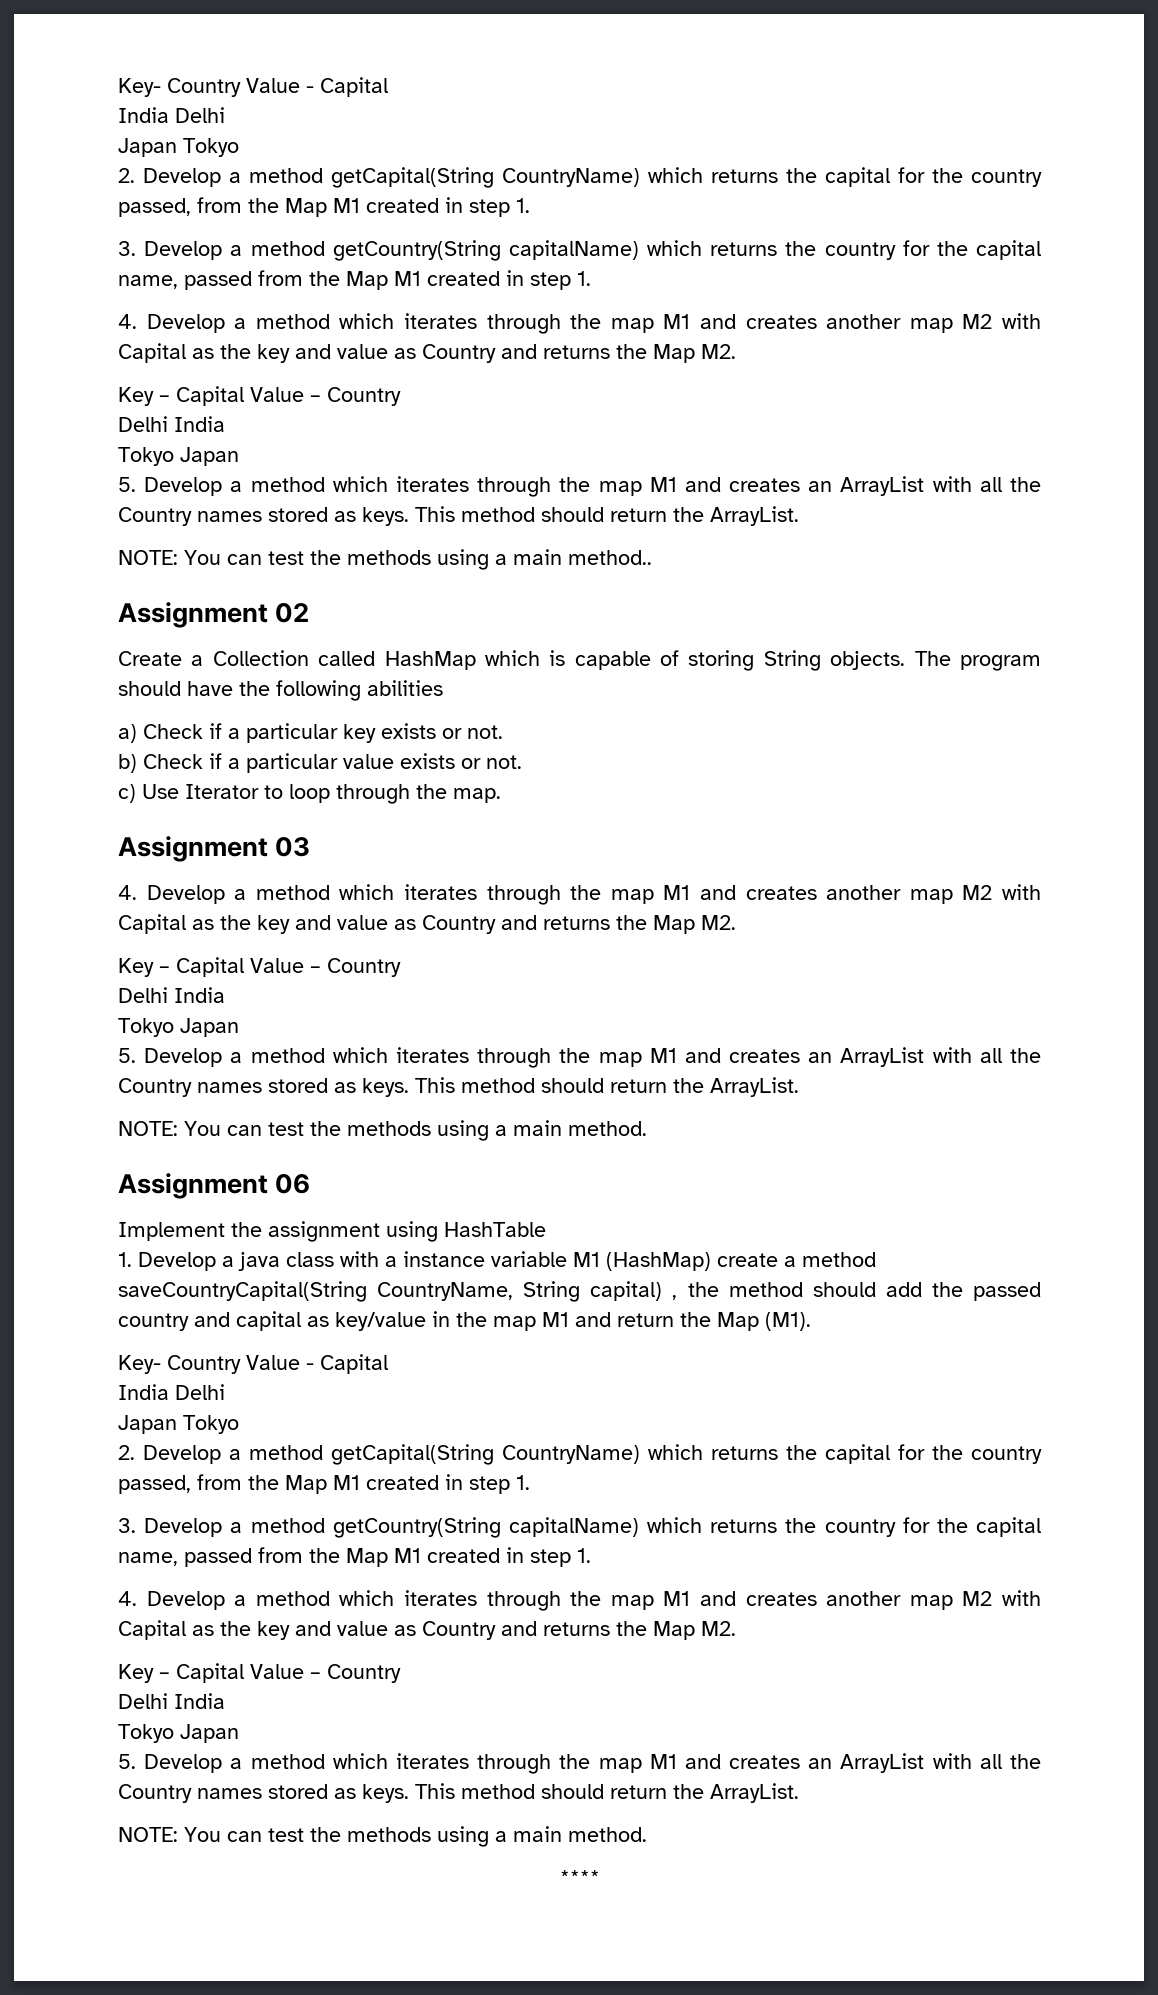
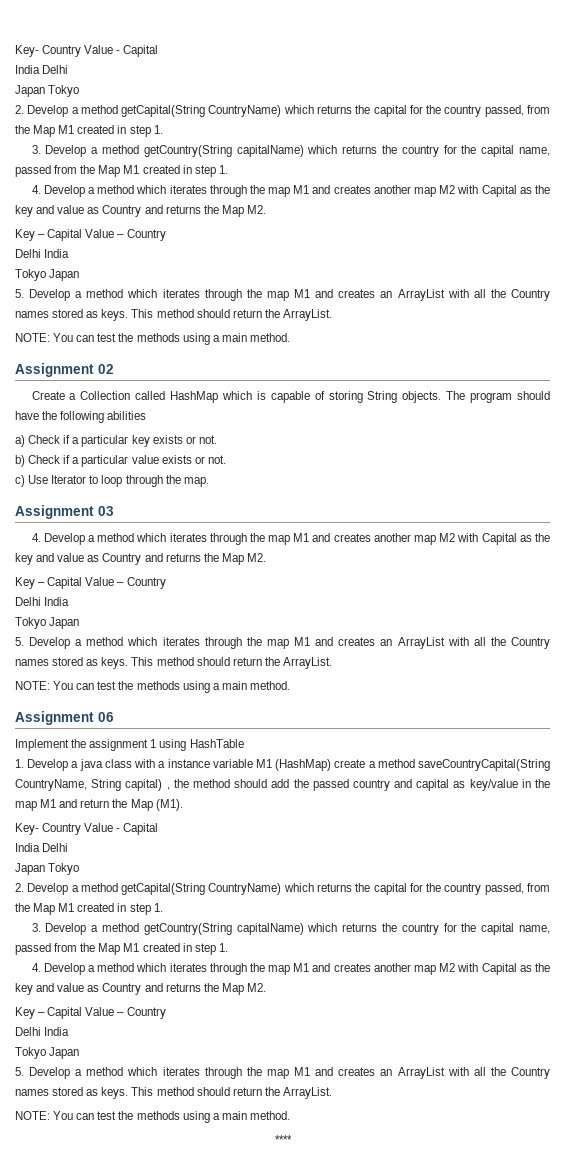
[568,550,652,565] method.. -> [249,333,290,342] method.
(380, 1231) none -> [150,739,157,748] 1

